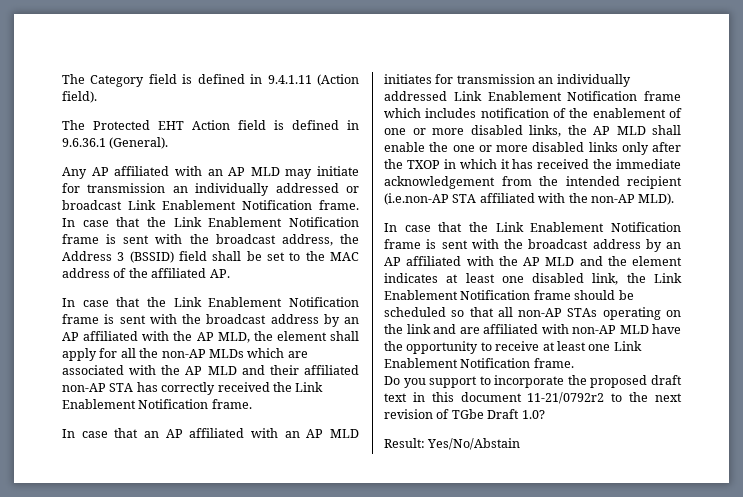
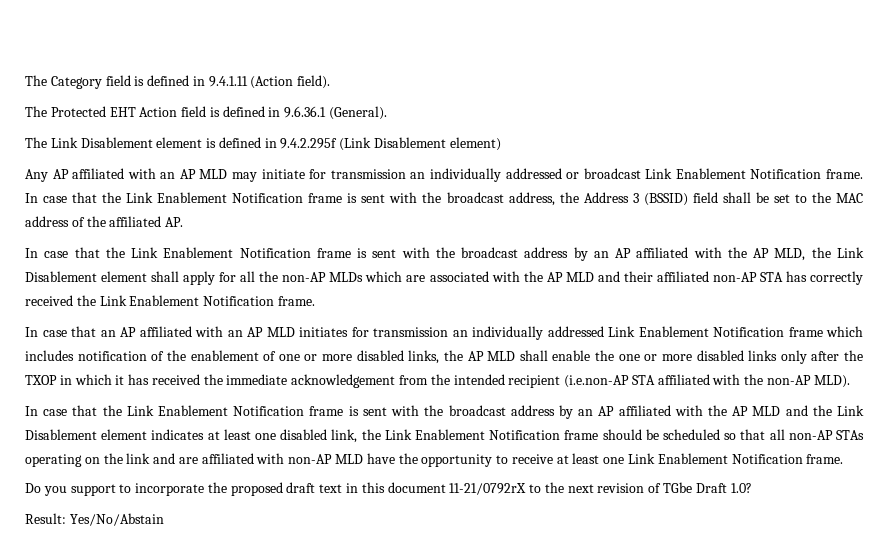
(169, 143) none -> [25,137,501,151] // The Link Disablement element is defined in 9.4.2.295f (Link Disablement element)
(273, 336) none -> [836,247,864,258] [25,271,97,282] Link Disablement
(627, 261) none -> [837,405,865,416] [25,429,97,440] Link Disablement
[527,392,605,404] 11-21/0792r2 -> [449,483,527,495] 11-21/0792rX

